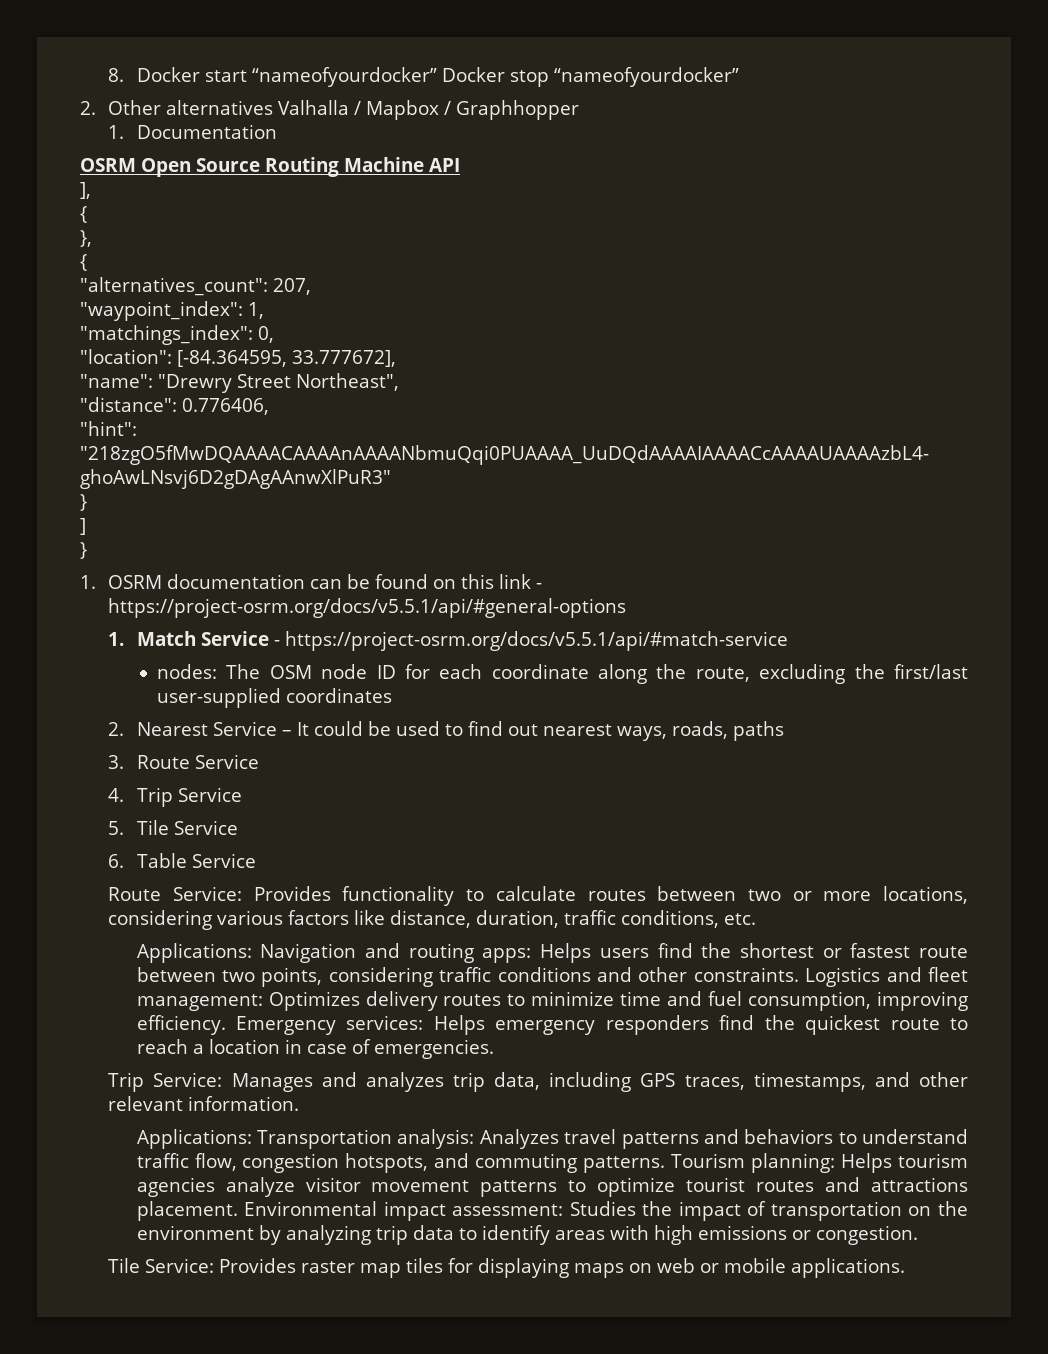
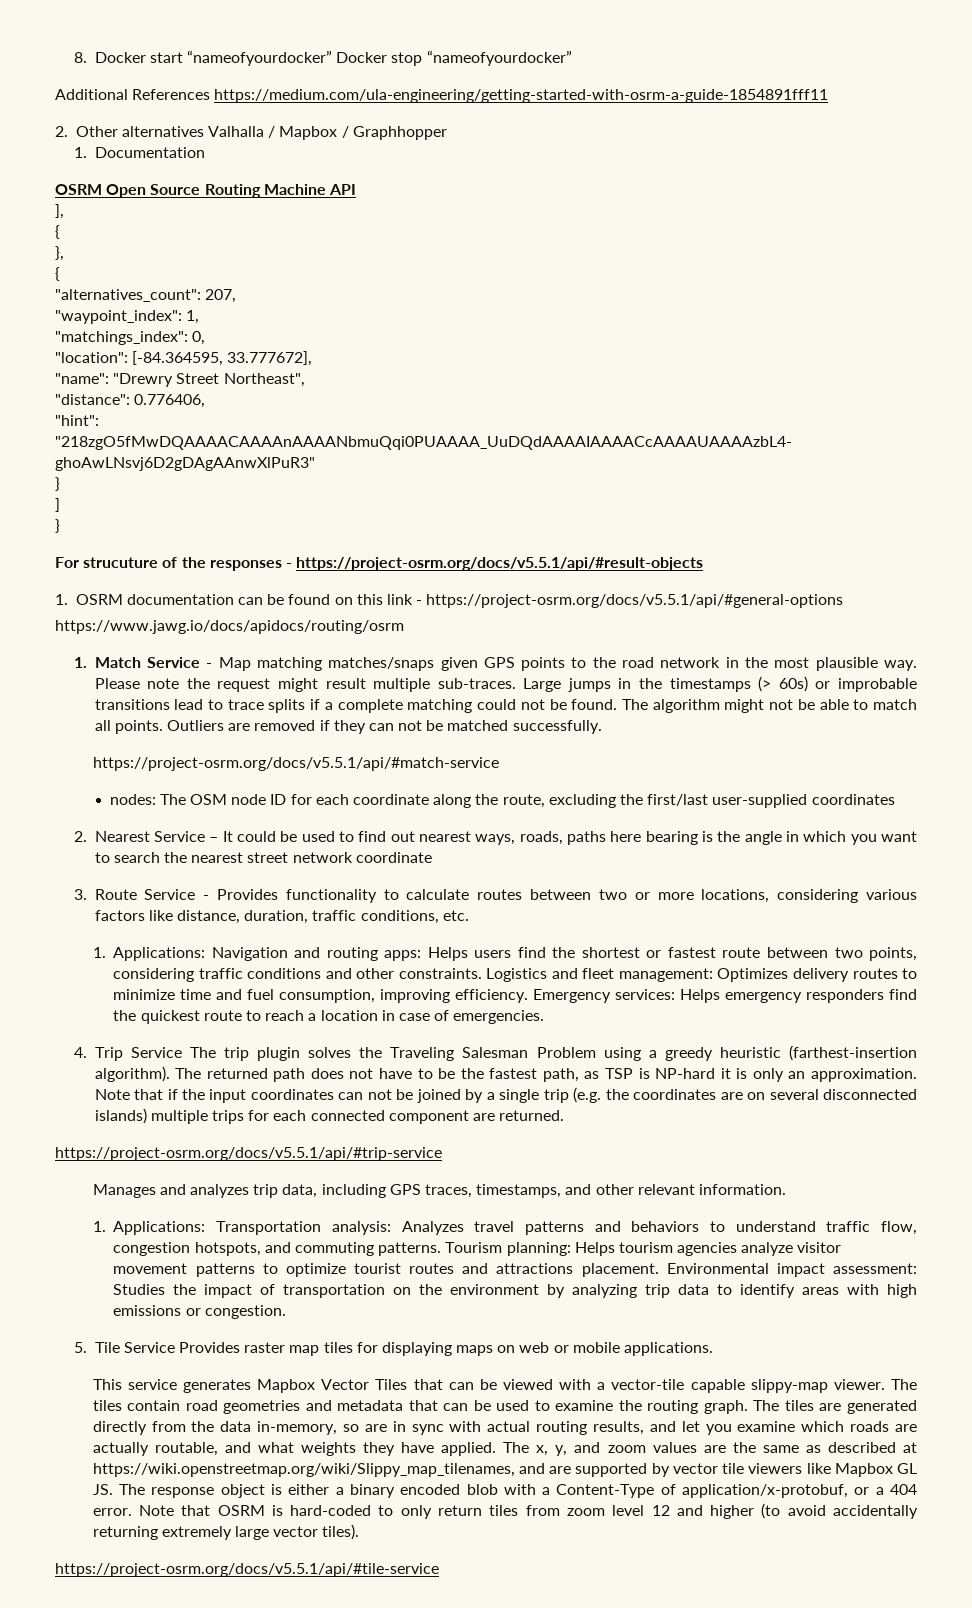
(739, 77) none -> [55,89,829,103] // Additional References https://medium.com/ula-engineering/getting-started-with-osrm-a-guide-1854891fff11
(87, 550) none -> [55,557,704,571] // For strucuture of the responses - https://project-osrm.org/docs/v5.5.1/api/#result-objects
(627, 608) none -> [55,620,404,634] // https://www.jawg.io/docs/apidocs/routing/osrm
(280, 643) none -> [218,657,917,671] [94,676,917,692] [94,699,917,713] [94,720,602,734] Map matching matches/snaps given GPS points to the road network in the most plausible way. Please note the request might result multiple sub-traces. Large jumps in the timestamps (> 60s) or improbable transitions lead to trace splits if a complete matching could not be found. The algorithm might not be able to match all points. Outliers are removed if they can not be matched successfully. //
[108,754,259,769] [108,787,242,807] [108,820,238,835] [108,853,256,868] [108,886,243,901] // 3. Route Service // 4. Trip Service // 5. Tile Service // 6. Table Service // Route Service: -> [610,831,918,845] [94,852,432,863] [73,889,210,900] here bearing is the angle in which you want to search the nearest street network coordinate // 3. Route Service -
(757, 919) none -> [92,947,106,958] 1.
[108,1072,223,1092] Trip Service: -> [73,1045,917,1061] [94,1066,917,1082] [94,1087,918,1103] [94,1108,565,1124] [55,1147,442,1161] 4. Trip Service The trip plugin solves the Traveling Salesman Problem using a greedy heuristic (farthest-insertion algorithm). The returned path does not have to be the fastest path, as TSP is NP-hard it is only an approximation. Note that if the input coordinates can not be joined by a single trip (e.g. the coordinates are on several disconnected islands) multiple trips for each connected component are returned. // https://project-osrm.org/docs/v5.5.1/api/#trip-service //
(300, 1103) none -> [92,1221,106,1232] 1.
[108,1258,215,1273] Tile Service: -> [73,1342,175,1353] 5. Tile Service
(906, 1268) none -> [92,1379,917,1393] [92,1400,917,1414] [92,1421,918,1435] [92,1442,918,1456] [92,1463,918,1477] [92,1484,917,1498] [92,1503,919,1519] [92,1524,360,1540] [55,1563,439,1577] // This service generates Mapbox Vector Tiles that can be viewed with a vector-tile capable slippy-map viewer. The tiles contain road geometries and metadata that can be used to examine the routing graph. The tiles are generated directly from the data in-memory, so are in sync with actual routing results, and let you examine which roads are actually routable, and what weights they have applied. The x, y, and zoom values are the same as described at https://wiki.openstreetmap.org/wiki/Slippy_map_tilenames, and are supported by vector tile viewers like Mapbox GL JS. The response object is either a binary encoded blob with a Content-Type of application/x-protobuf, or a 404 error. Note that OSRM is hard-coded to only return tiles from zoom level 12 and higher (to avoid accidentally returning extremely large vector tiles). // https://project-osrm.org/docs/v5.5.1/api/#tile-service

